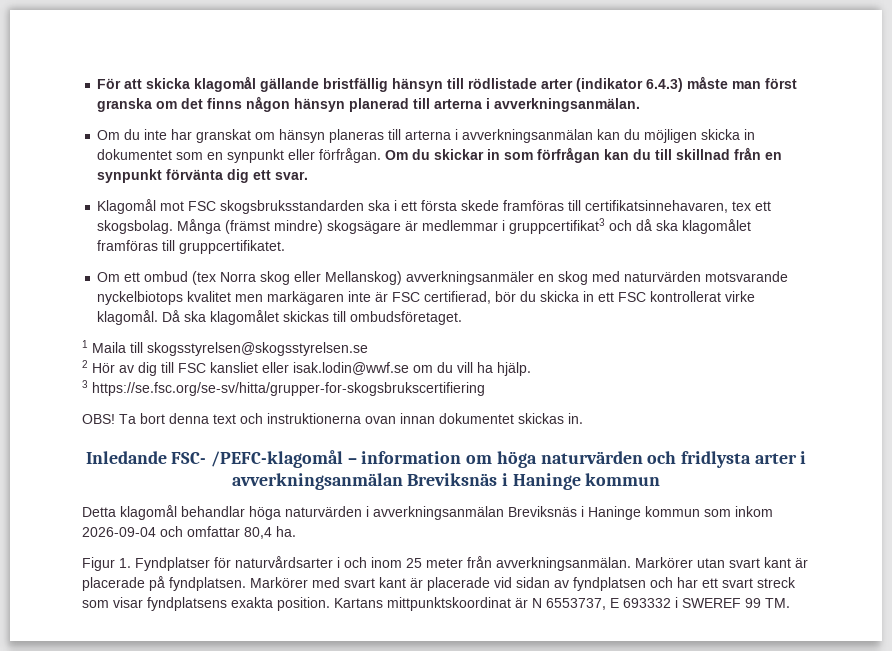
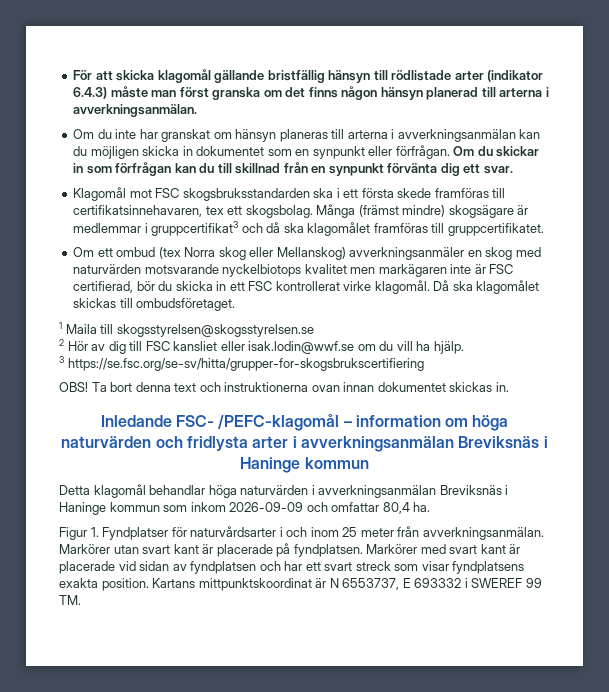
[82,527,156,537] 2026-09-04 -> [229,502,304,512] 2026-09-09

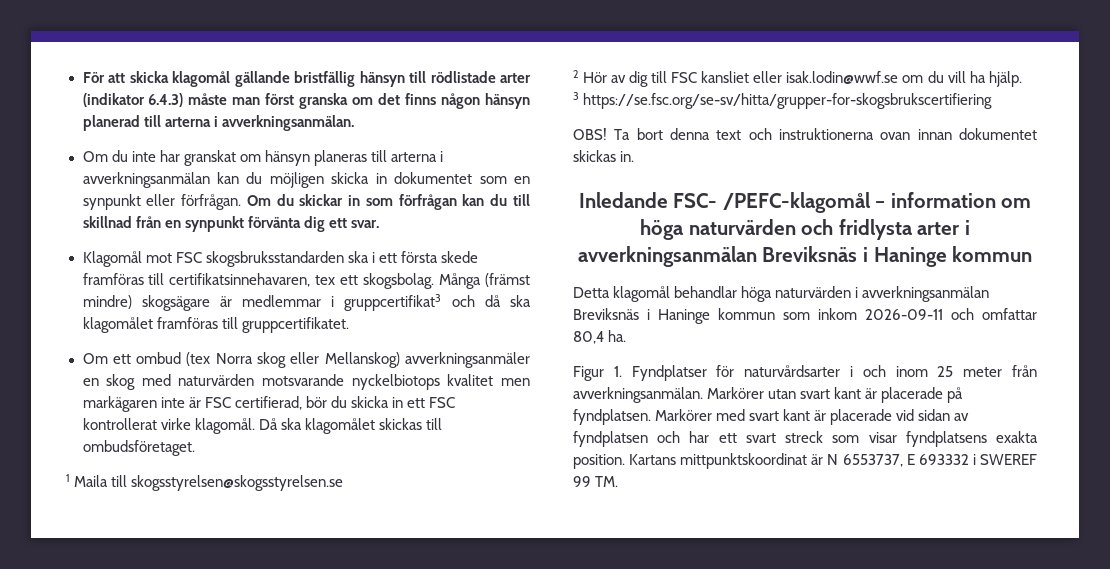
[229,502,304,512] 2026-09-09 -> [865,309,943,320] 2026-09-11

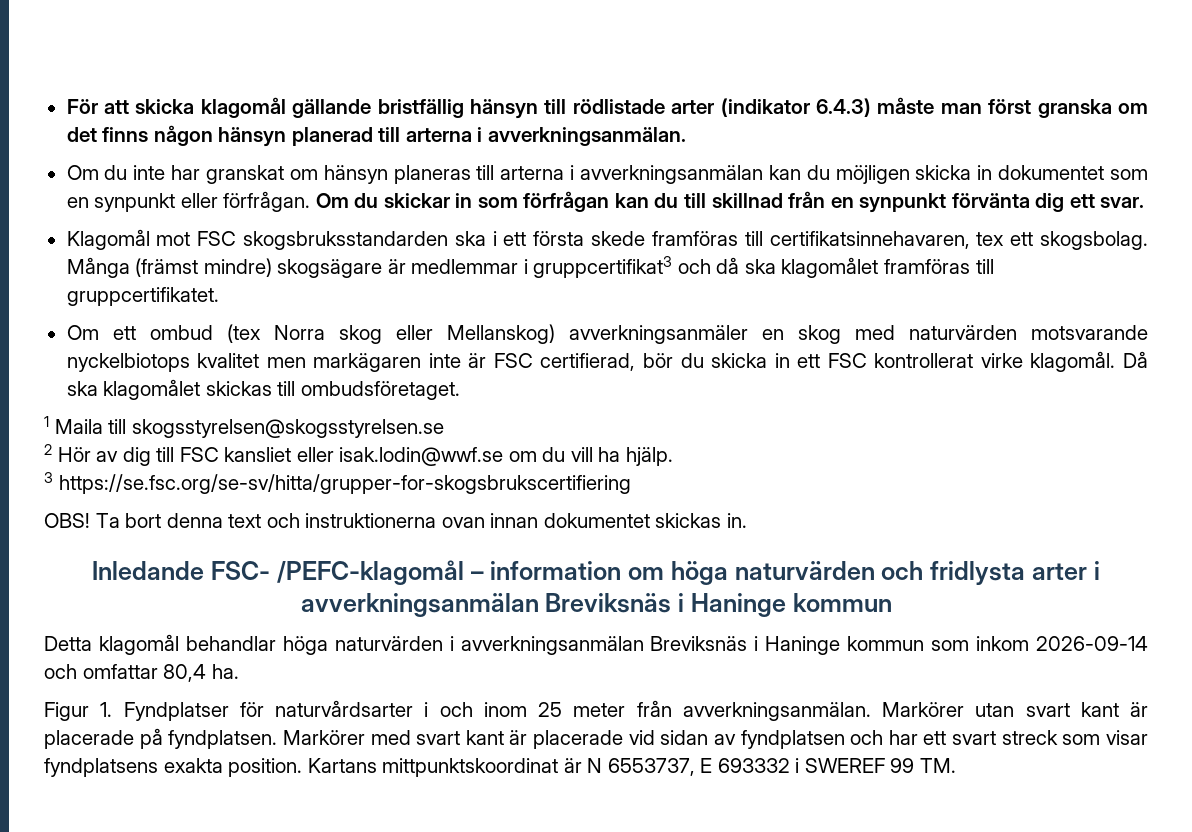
[865,309,943,320] 2026-09-11 -> [1036,636,1148,651] 2026-09-14

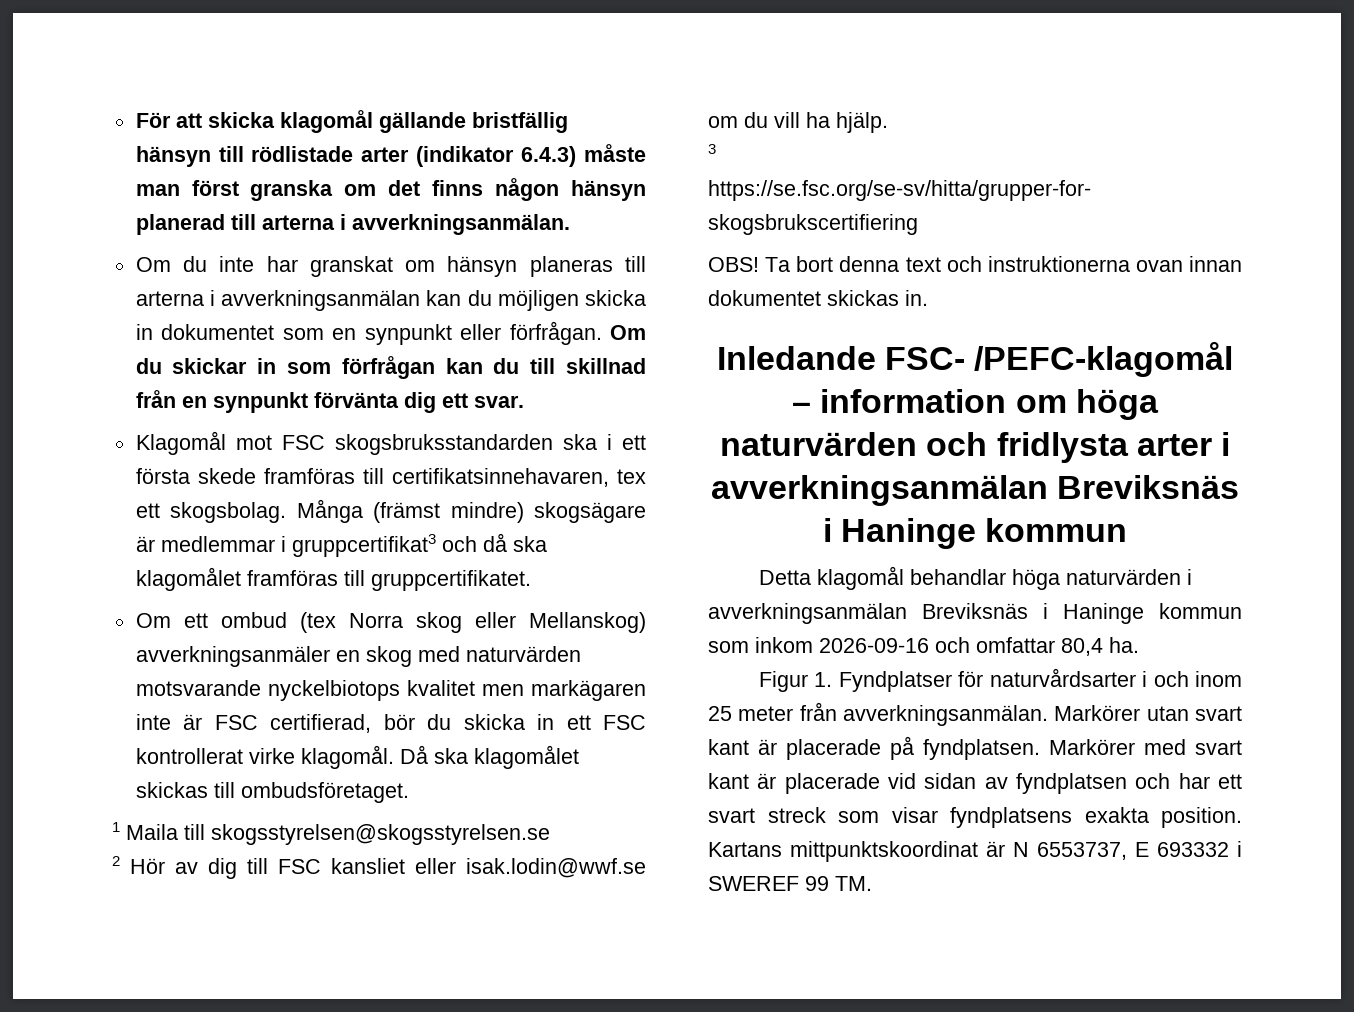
[1036,636,1148,651] 2026-09-14 -> [819,638,929,653] 2026-09-16

